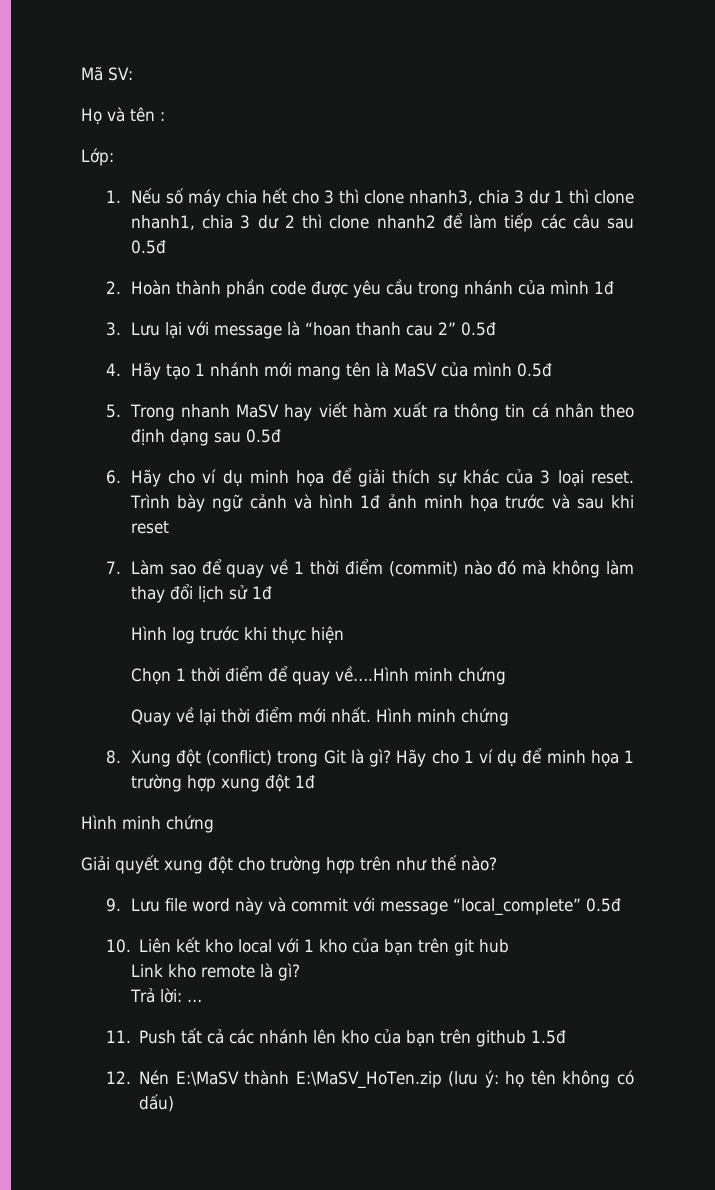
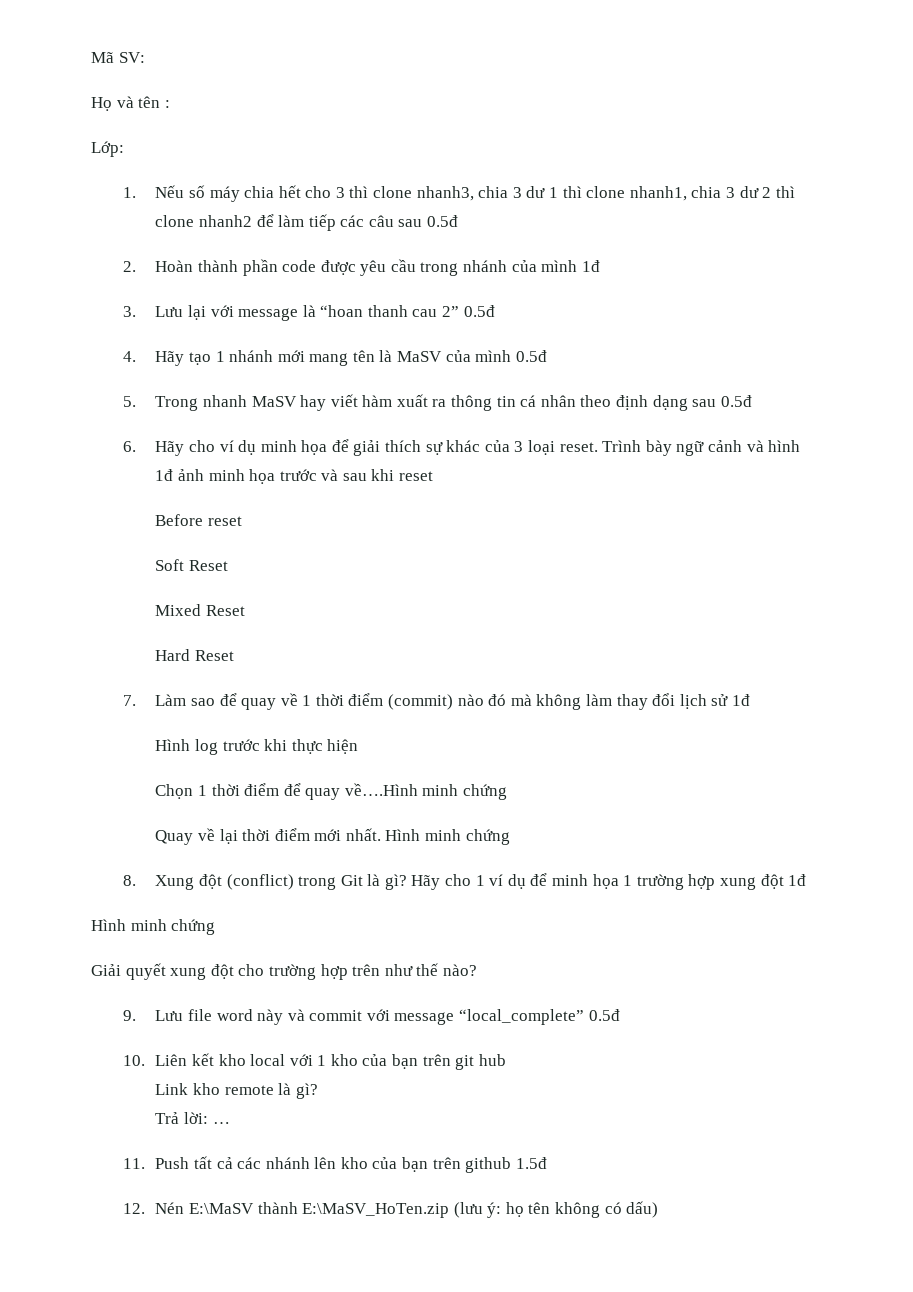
(169, 527) none -> [155,514,242,526] [155,559,228,571] [155,604,245,616] [155,649,234,661] // Before reset // Soft Reset // Mixed Reset // Hard Reset

